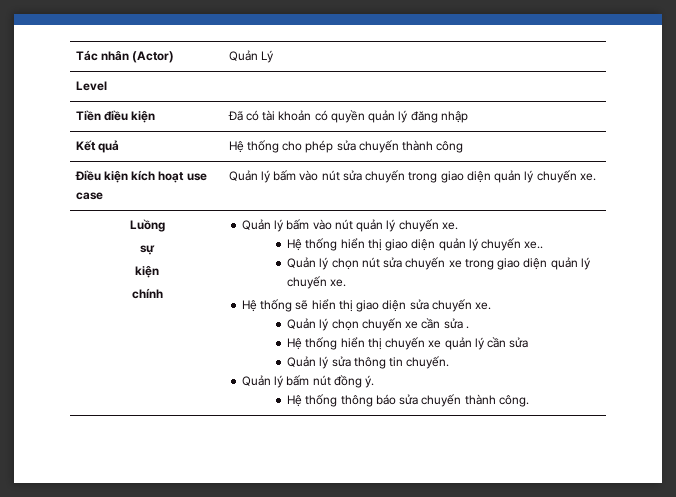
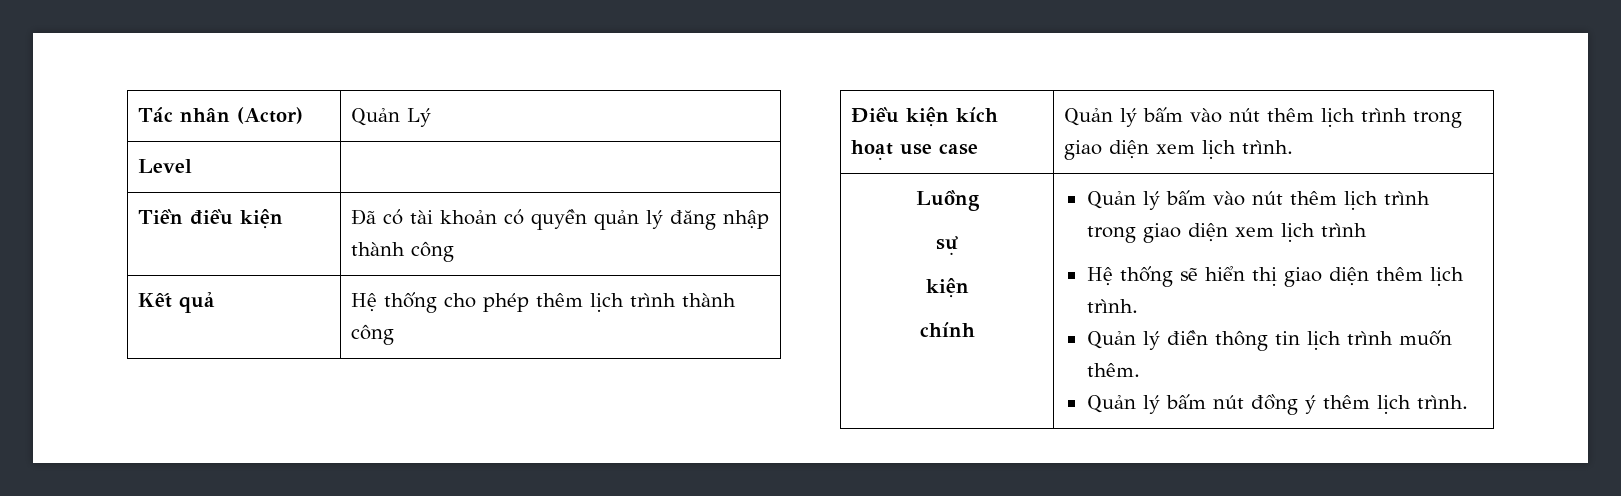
(468, 117) none -> [350,241,454,262] thành công
[336,140,399,153] sửa chuyến -> [535,293,676,312] thêm lịch trình
[342,170,596,183] sửa chuyến trong giao diện quản lý chuyến xe. -> [1266,108,1462,128] [1063,140,1293,160] thêm lịch trình trong giao diện xem lịch trình.
[356,219,458,232] [287,238,544,251] [287,257,591,270] [287,276,347,289] quản lý chuyến xe. // Hệ thống hiển thị giao diện quản lý chuyến xe.. // Quản lý chọn nút sửa chuyến xe trong giao diện quản lý chuyến xe. -> [1289,191,1430,210] [1086,223,1367,243] thêm lịch trình trong giao diện xem lịch trình
[409,299,492,312] [287,318,469,331] [287,337,529,350] [287,356,450,369] sửa chuyến xe. // Quản lý chọn chuyến xe cần sửa . // Hệ thống hiển thị chuyến xe quản lý cần sửa // Quản lý sửa thông tin chuyến. -> [1375,267,1464,286] [1086,299,1138,313] [1086,330,1452,351] [1086,363,1140,377] thêm lịch trình. // Quản lý điền thông tin lịch trình muốn thêm.
[365,375,375,388] [287,394,529,407] ý. // Hệ thống thông báo sửa chuyến thành công. -> [1304,395,1468,414] ý thêm lịch trình.

